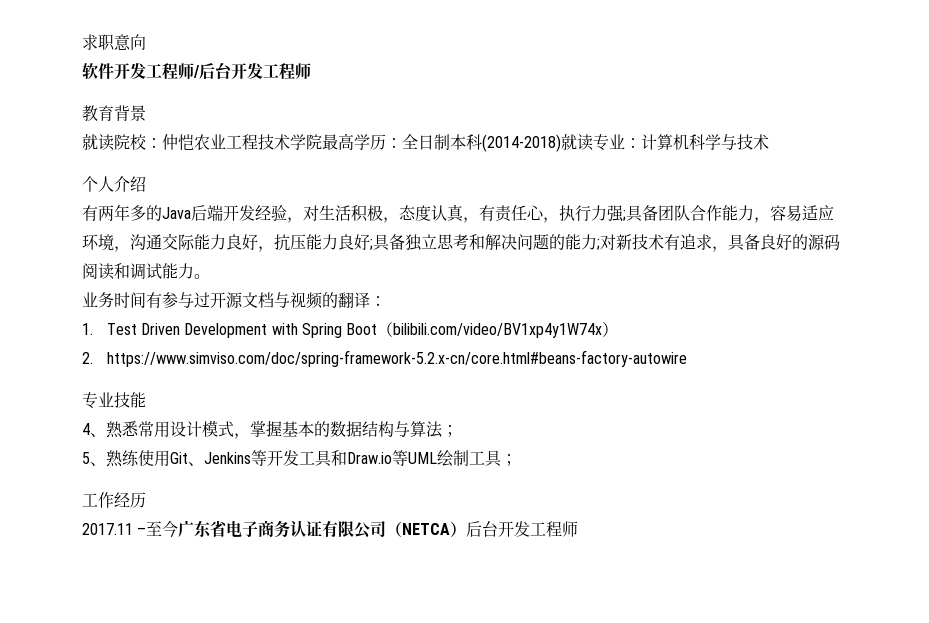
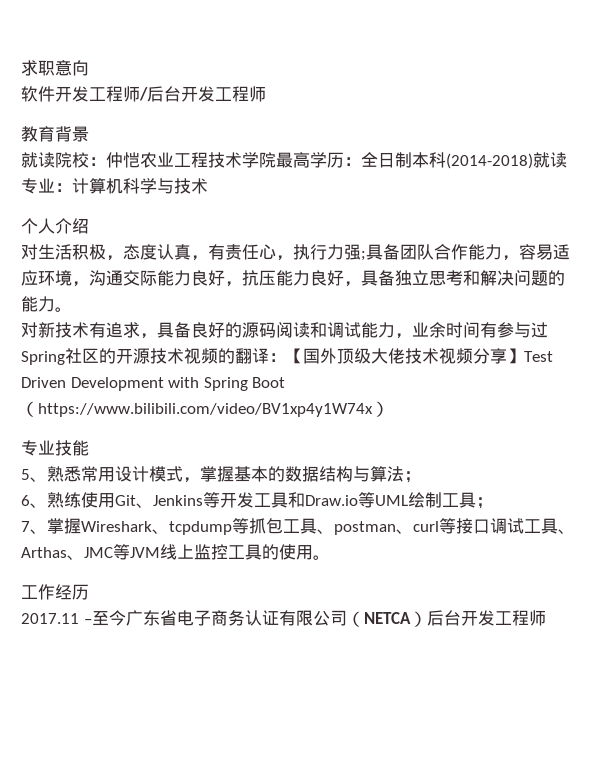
[82,204,303,223] 有两年多的Java后端开发经验， -> (89, 226) none
[370,239,373,250] ; -> [344,281,361,287] ，
[597,239,600,250] ; -> [55,307,72,312] 。 //
[194,274,210,279] [82,292,114,308] 。 // 业务 -> [395,322,446,339] ，业余
[210,292,290,308] 开源文档与 -> [21,348,184,365] Spring社区的开源技术
[82,323,93,335] // 1. -> [286,348,524,364] 【国外顶级大佬技术视频分享】
[393,322,619,338] [82,350,687,367] bilibili.com/video/BV1xp4y1W74x） // 2. https://www.simviso.com/doc/spring-framework-5.2.x-cn/core.html#beans-factory-autowire -> [38,401,389,417] https://www.bilibili.com/video/BV1xp4y1W74x）
[82,423,90,435] 4 -> [21,469,30,480] 5
[82,452,90,464] 5 -> [21,495,30,506] 6
(517, 460) none -> [21,518,575,535] [21,544,330,560] // 7、掌握Wireshark、tcpdump等抓包工具、postman、curl等接口调试工具、Arthas、JMC等JVM线上监控工具的使用。

